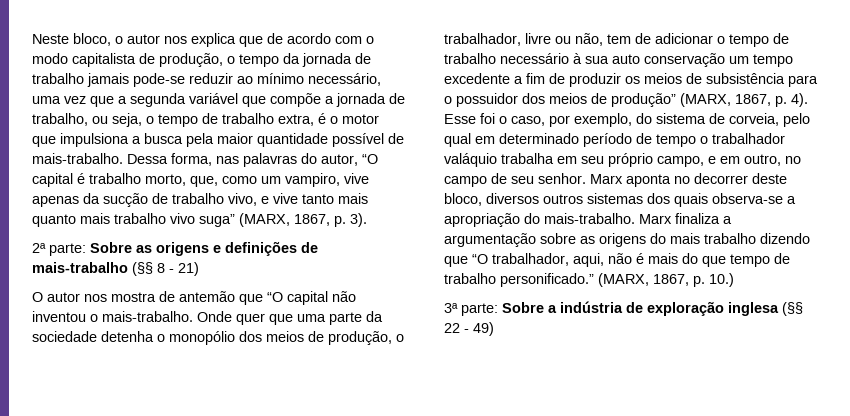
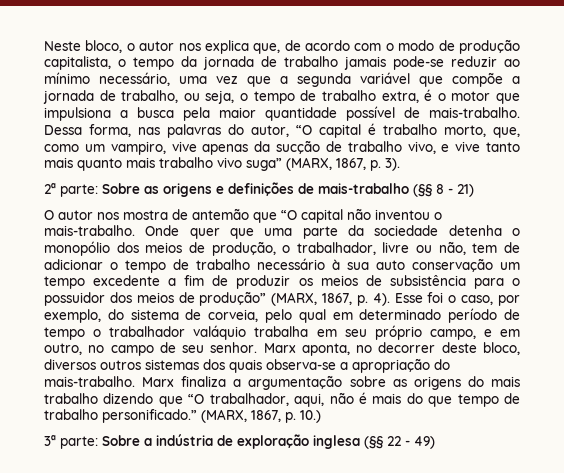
[239,36,263,47] que -> [253,43,281,54] que,
[72,53,223,67] capitalista de produção, -> [438,39,520,54] [44,56,111,70] de produção capitalista,
[626,174,671,187] aponta -> [301,343,350,356] aponta,

